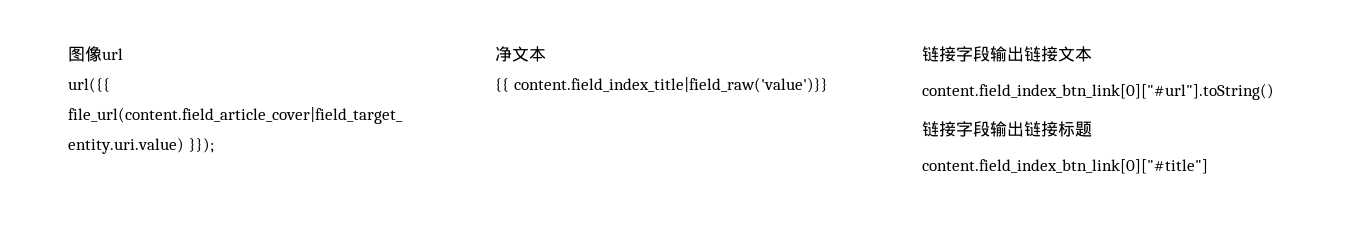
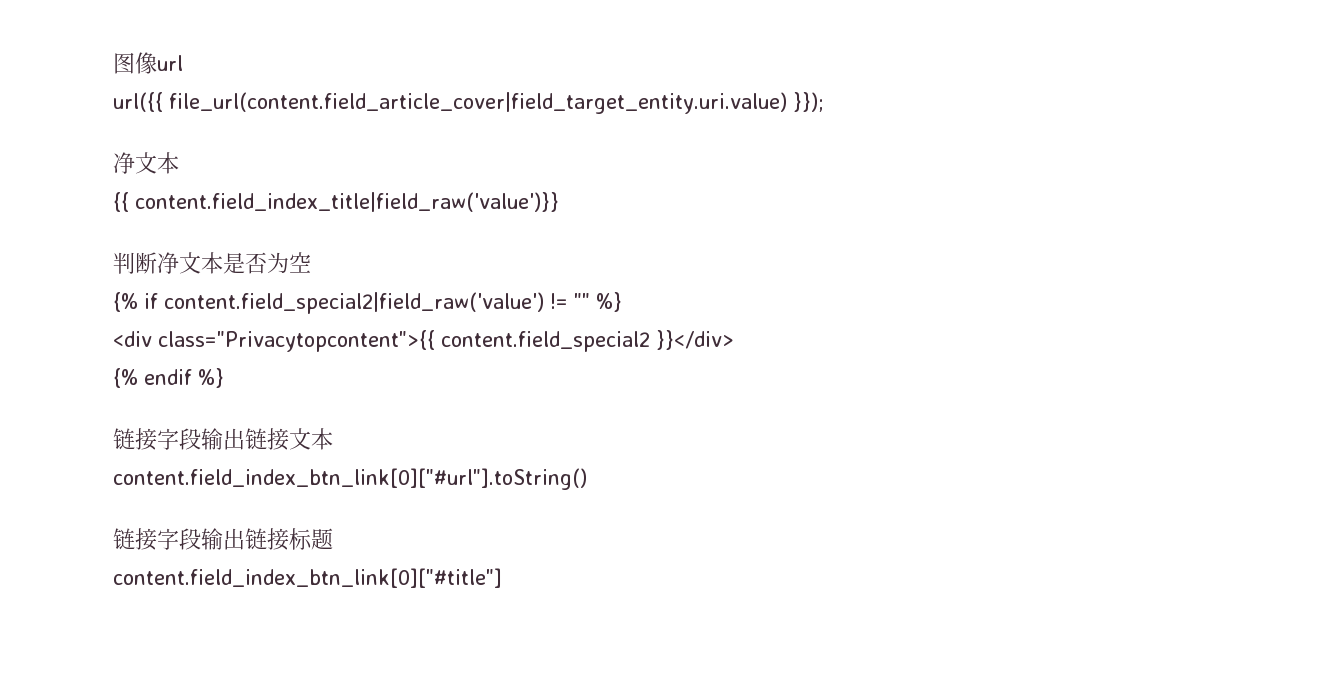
(828, 85) none -> [113,252,311,274] [113,292,622,314] [113,330,734,352] [113,368,224,388] // 判断净文本是否为空 // {% if content.field_special2|field_raw('value') != "" %} // <div class="Privacytopcontent">{{ content.field_special2 }}</div> // {% endif %}

